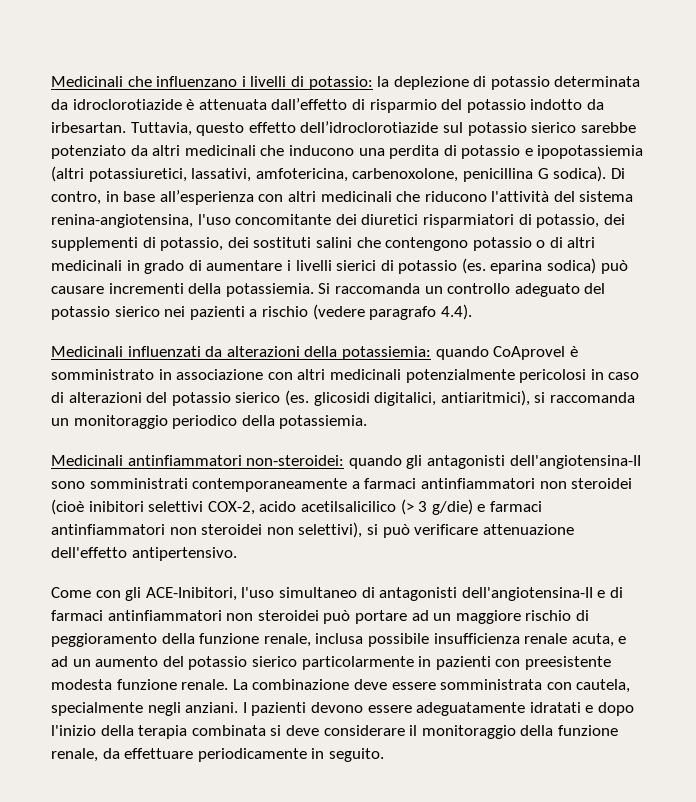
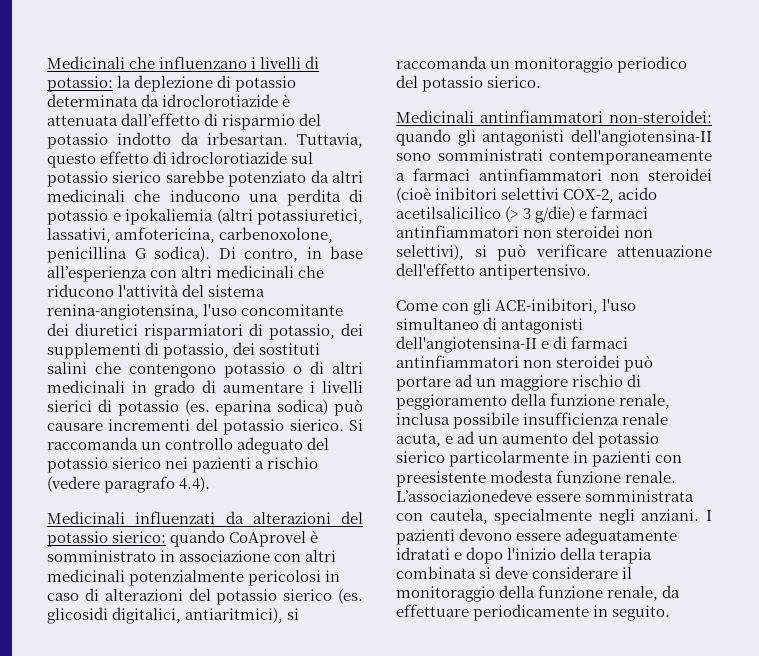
[300,121,439,133] dell’idroclorotiazide -> [153,151,288,164] di idroclorotiazide
[537,145,644,159] ipopotassiemia -> [125,208,213,225] ipokaliemia
[188,283,314,297] della potassiemia. -> [195,418,344,435] del potassio sierico.
[304,346,431,360] della potassiemia: -> [341,511,363,524] [47,531,167,547] del potassio sierico:
[241,415,368,429] della potassiemia. -> [396,75,542,92] del potassio sierico.
[145,587,237,601] ACE-Inibitori, -> [495,298,599,314] ACE-inibitori,
[232,679,387,690] La combinazione deve -> [396,489,532,502] L’associazionedeve

